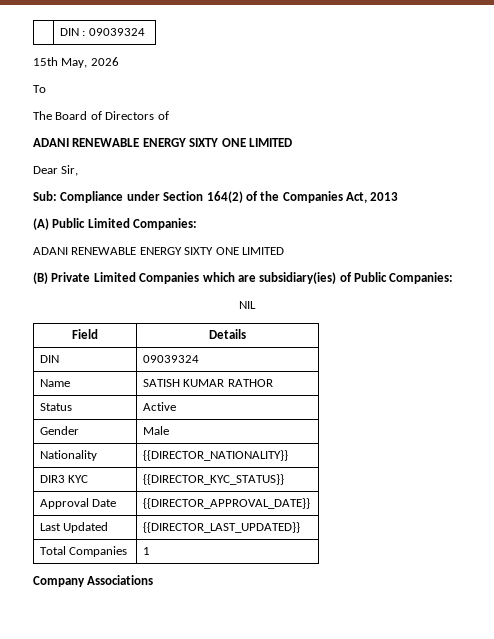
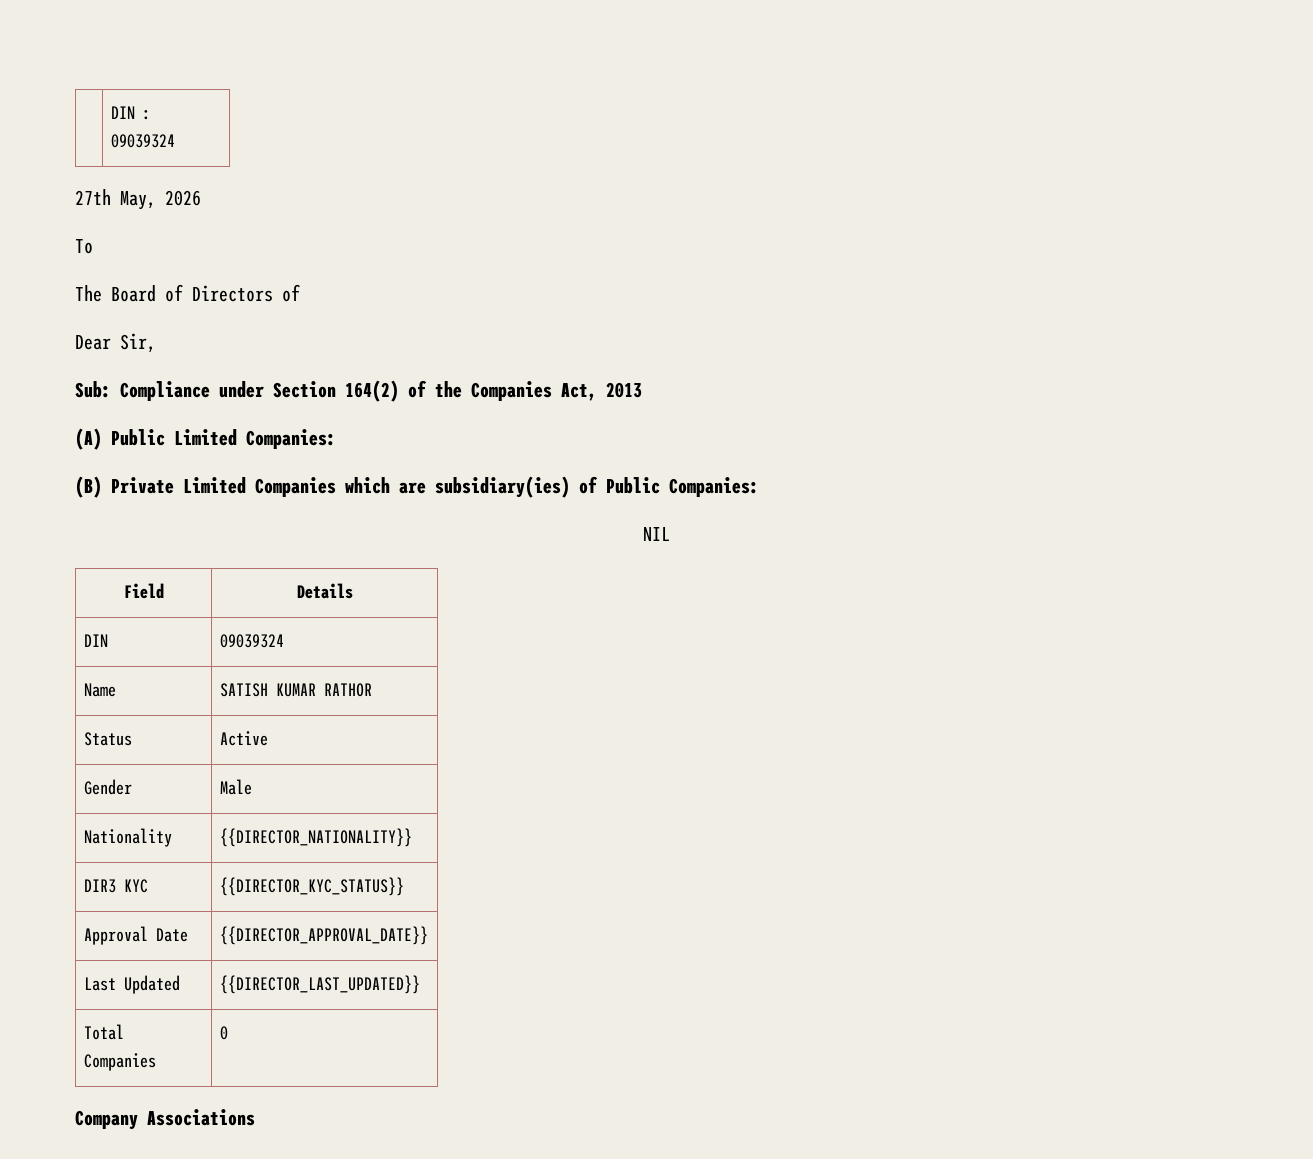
[33,57,58,66] 15th -> [75,189,111,205] 27th
[33,138,292,147] // ADANI RENEWABLE ENERGY SIXTY ONE LIMITED -> (300, 293) none
[33,247,284,255] // ADANI RENEWABLE ENERGY SIXTY ONE LIMITED -> (336, 439) none
[143,547,151,555] 1 -> [219,1026,228,1040] 0

